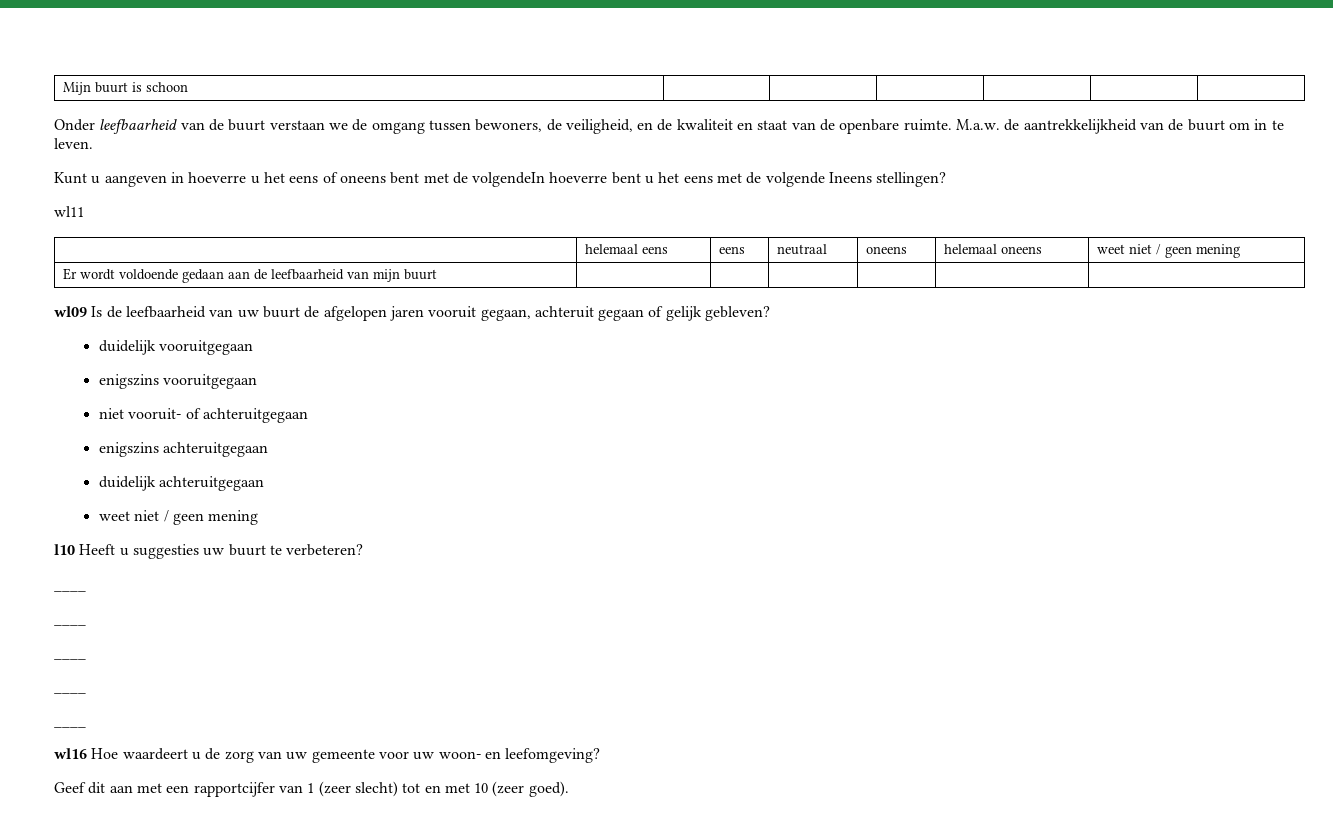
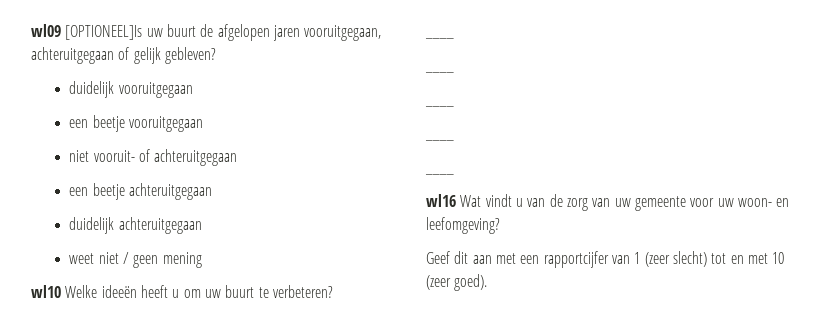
[62,82,188,95] [54,119,1284,134] [54,138,93,149] [54,172,947,187] [54,206,84,217] [584,244,668,254] [718,246,745,254] [776,244,827,255] [865,246,907,254] [943,244,1042,254] [1096,244,1240,258] [62,268,437,283] [54,306,234,318] Mijn buurt is schoon | | | | | | // Onder leefbaarheid van de buurt verstaan we de omgang tussen bewoners, de veiligheid, en de kwaliteit en staat van de openbare ruimte. M.a.w. de aantrekkelijkheid van de buurt om in te leven. // Kunt u aangeven in hoeverre u het eens of oneens bent met de volgendeIn hoeverre bent u het eens met de volgende Ineens stellingen? // wl11 // | helemaal eens | eens | neutraal | oneens | helemaal oneens | weet niet / geen mening // Er wordt voldoende gedaan aan de leefbaarheid van mijn buurt | | | | | | // wl09 Is de leefbaarheid van -> [31,24,143,40] wl09 [OPTIONEEL]Is
[428,306,645,321] vooruit gegaan, achteruit gegaan -> [304,25,382,41] [31,47,114,64] vooruitgegaan, achteruitgegaan
[98,374,159,389] enigszins -> [69,115,125,132] een beetje
[98,442,159,457] enigszins -> [69,183,125,200] een beetje
[54,544,199,559] l10 Heeft u suggesties -> [31,285,201,298] wl10 Welke ideeën heeft u om
[91,748,201,760] Hoe waardeert u -> [460,194,546,207] Wat vindt u van

